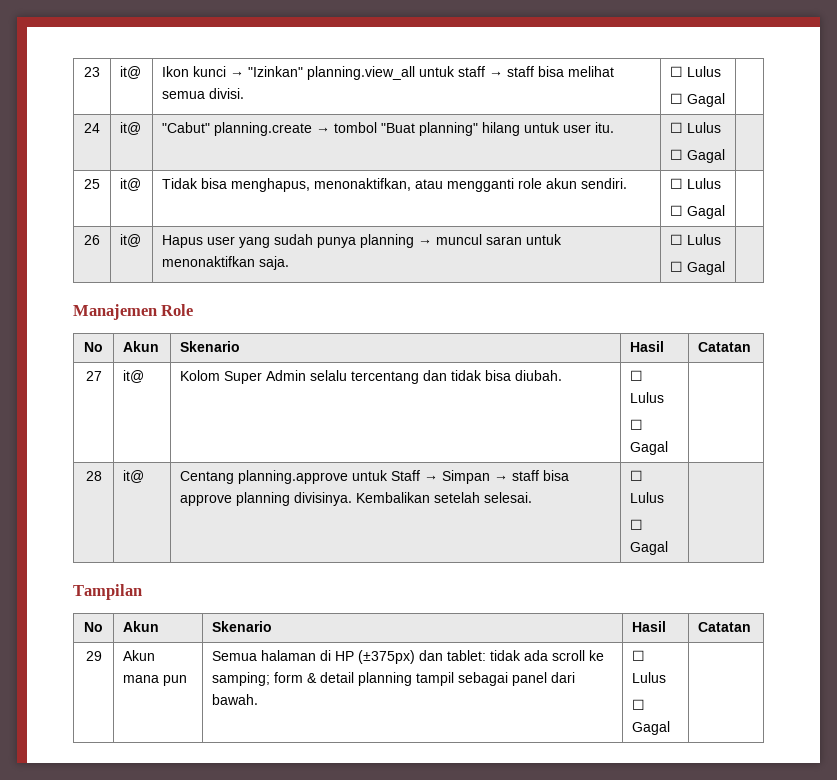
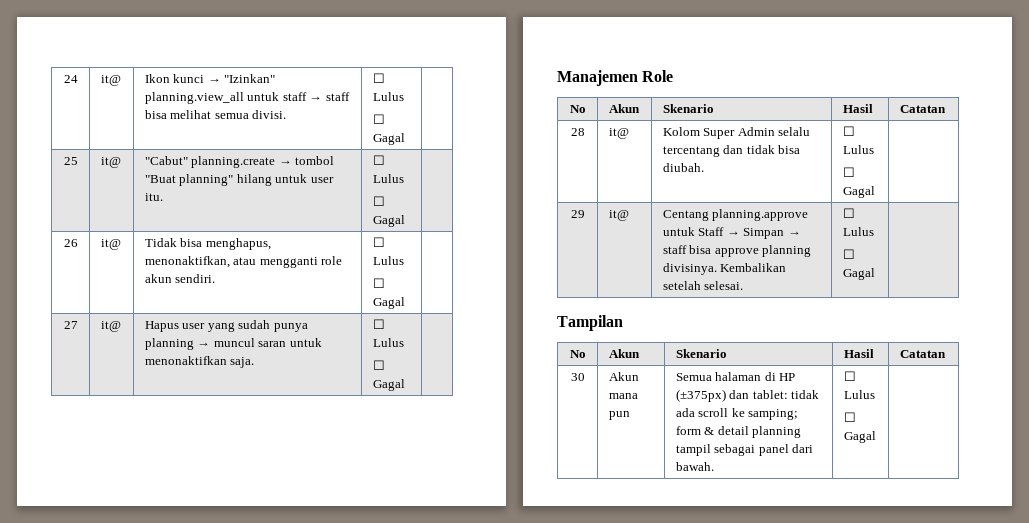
[84,67,100,77] 23 -> [63,75,78,83] 24
[84,123,100,133] 24 -> [63,157,78,165] 25
[84,179,100,189] 25 -> [63,239,78,247] 26
[84,235,100,245] 26 -> [63,321,78,329] 27
[85,371,102,381] 27 -> [570,128,585,136] 28
[85,471,102,481] 28 -> [570,210,585,218] 29
[85,651,102,661] 29 -> [570,373,585,381] 30

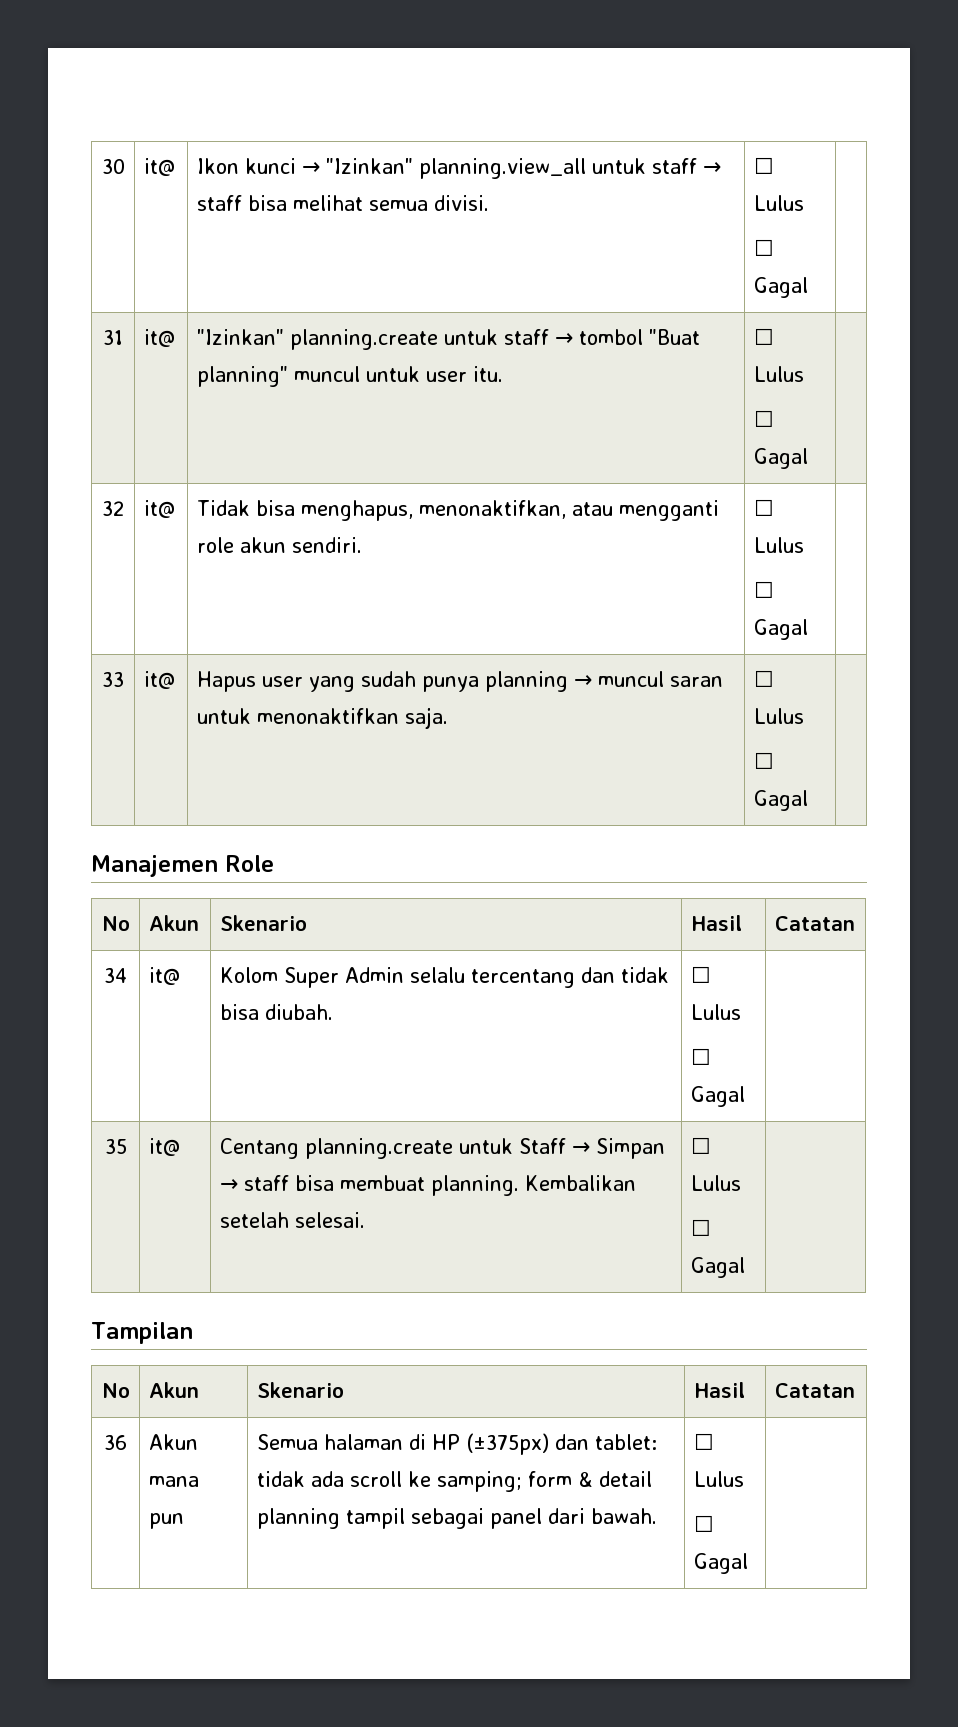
[63,75,78,83] 24 -> [101,159,125,174] 30
[63,157,78,165] [100,157,121,168] [144,156,276,168] 25 | it@ | "Cabut" planning.create -> [103,330,123,345] [143,329,176,347] [196,329,549,350] 31 | it@ | "Izinkan" planning.create untuk staff
[236,174,272,186] hilang -> [293,366,360,382] muncul
[63,239,78,247] 26 -> [102,501,124,516] 32
[63,321,78,329] 27 -> [102,672,124,687] 33
[570,128,585,136] 28 -> [104,968,127,983] 34
[570,210,585,218] 29 -> [104,1139,127,1154] 35
[712,209,809,221] planning.approve -> [304,1138,453,1159] planning.create
[714,245,812,257] [662,263,717,275] approve planning divisinya. -> [339,1175,519,1196] membuat planning.
[570,373,585,381] 30 -> [104,1435,127,1450] 36

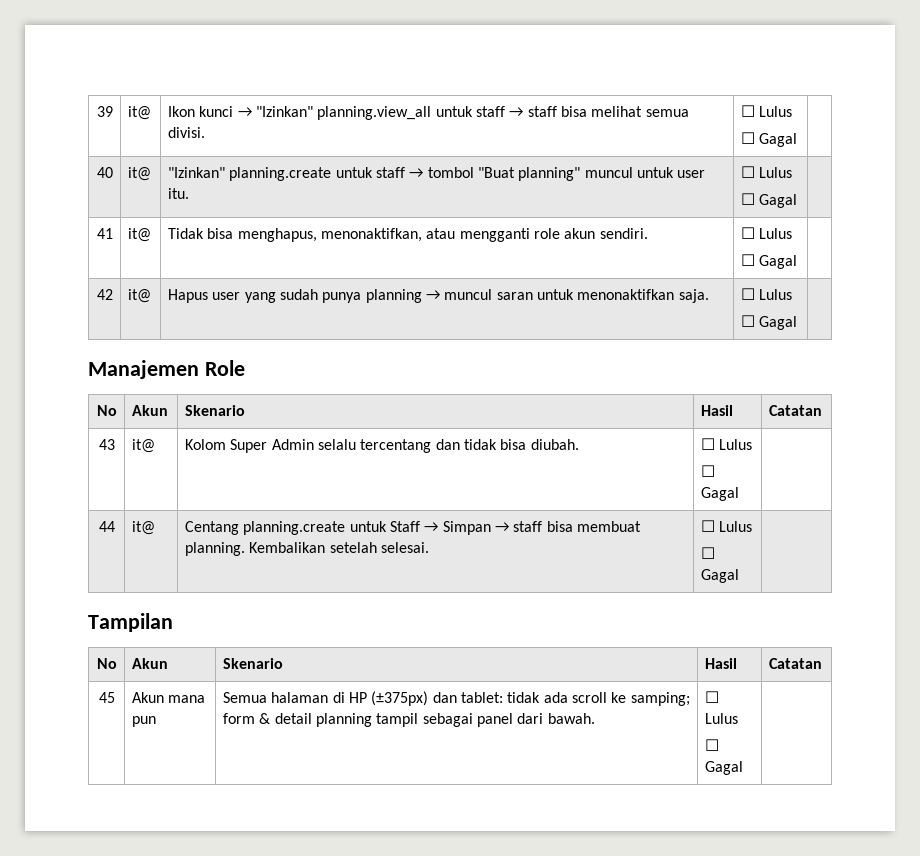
[101,159,125,174] 30 -> [96,106,113,117] 39
[103,330,123,345] 31 -> [96,167,113,178] 40
[102,501,124,516] 32 -> [96,228,113,239] 41
[102,672,124,687] 33 -> [96,289,113,300] 42
[104,968,127,983] 34 -> [98,439,115,450] 43
[104,1139,127,1154] 35 -> [98,521,115,532] 44
[104,1435,127,1450] 36 -> [98,692,115,703] 45

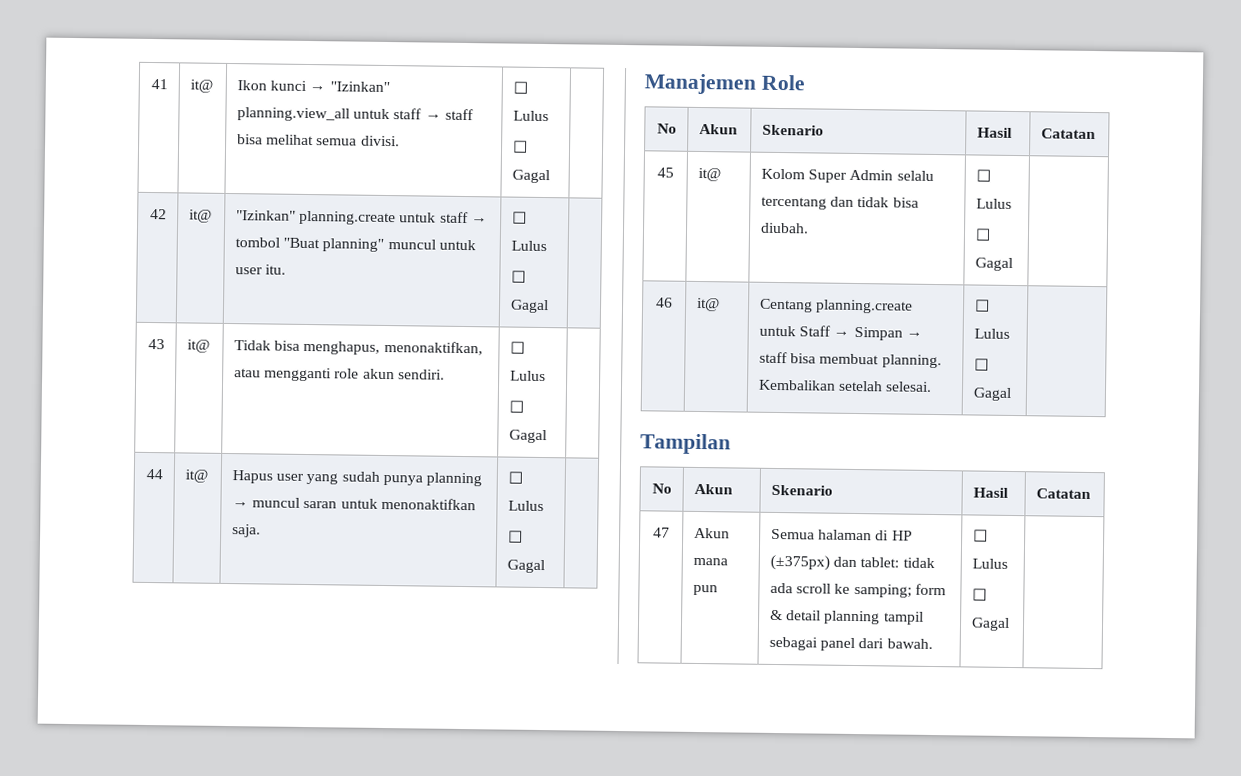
[96,106,113,117] 39 -> [150,78,168,90] 41
[96,167,113,178] 40 -> [149,208,167,220] 42
[96,228,113,239] 41 -> [147,338,165,350] 43
[96,289,113,300] 42 -> [145,468,163,480] 44
[98,439,115,450] 43 -> [657,167,674,178] 45
[98,521,115,532] 44 -> [656,297,673,308] 46
[98,692,115,703] 45 -> [653,527,670,538] 47

